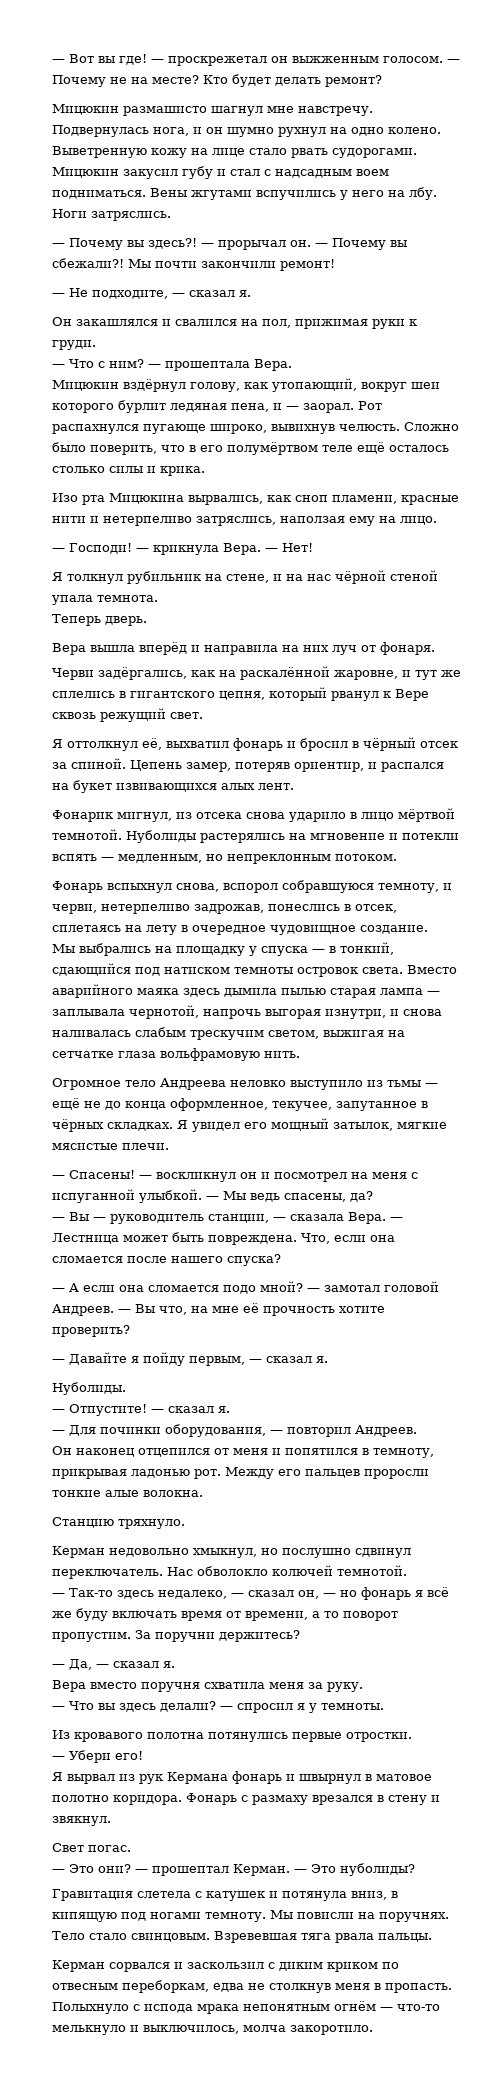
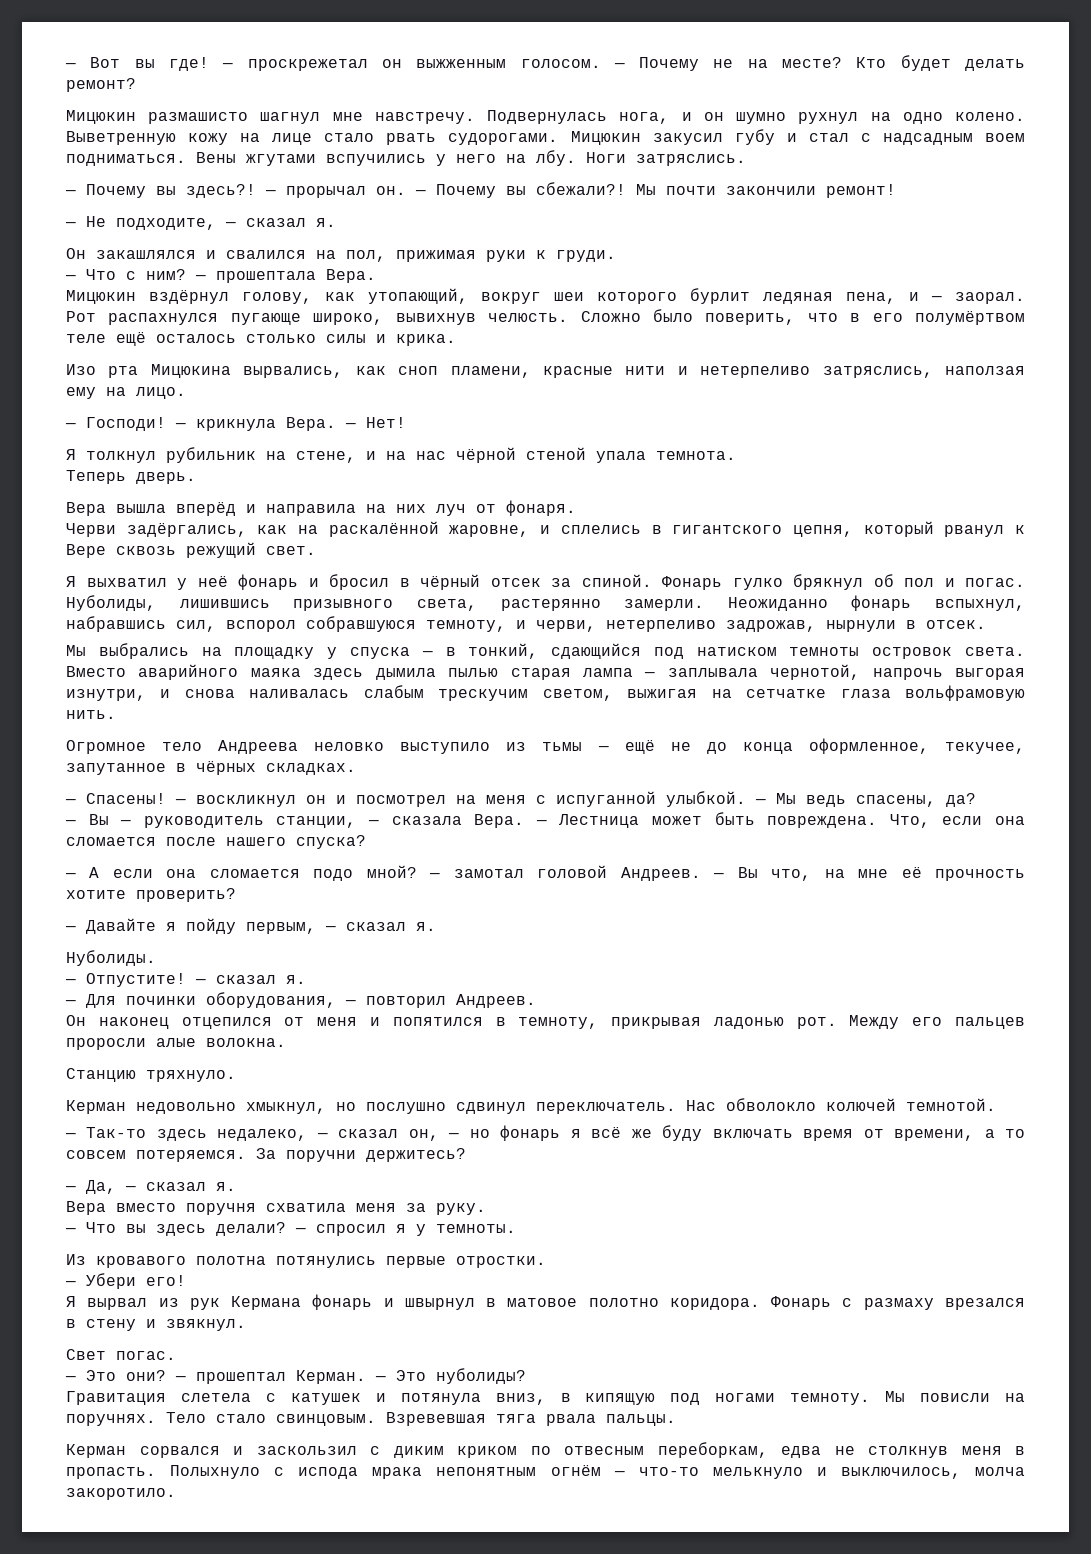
[415,670,461,680] тут же -> (551, 529) none
[67,738,229,751] оттолкнул её, выхватил -> [86,576,228,590] выхватил у неё
[130,760,444,772] [52,780,294,793] [52,808,455,822] [52,829,459,843] [52,854,397,864] [52,881,219,893] Цепень замер, потеряв ориентир, и распался на букет извивающихся алых лент. // Фонарик мигнул, из отсека снова ударило в лицо мёртвой темнотой. Нуболиды растерялись на мгновение и потекли вспять — медленным, но непреклонным потоком. // Фонарь вспыхнул снова, -> [662,574,1025,590] [66,595,1025,611] [66,616,216,632] Фонарь гулко брякнул об пол и погас. Нуболиды, лишившись призывного света, растерянно замерли. Неожиданно фонарь вспыхнул, набравшись сил,
[268,904,397,913] [52,925,428,935] понеслись в отсек, сплетаясь на лету в очередное чудовищное создание. -> [826,620,986,632] нырнули в отсек.
[177,1118,447,1132] [52,1143,169,1150] Я увидел его мощный затылок, мягкие мясистые плечи. -> (356, 769) none
[52,1490,101,1497] тонкие -> (146, 1044) none
[343,1611,398,1621] [52,1632,131,1642] поворот пропустим. -> [66,1150,246,1162] совсем потеряемся.

